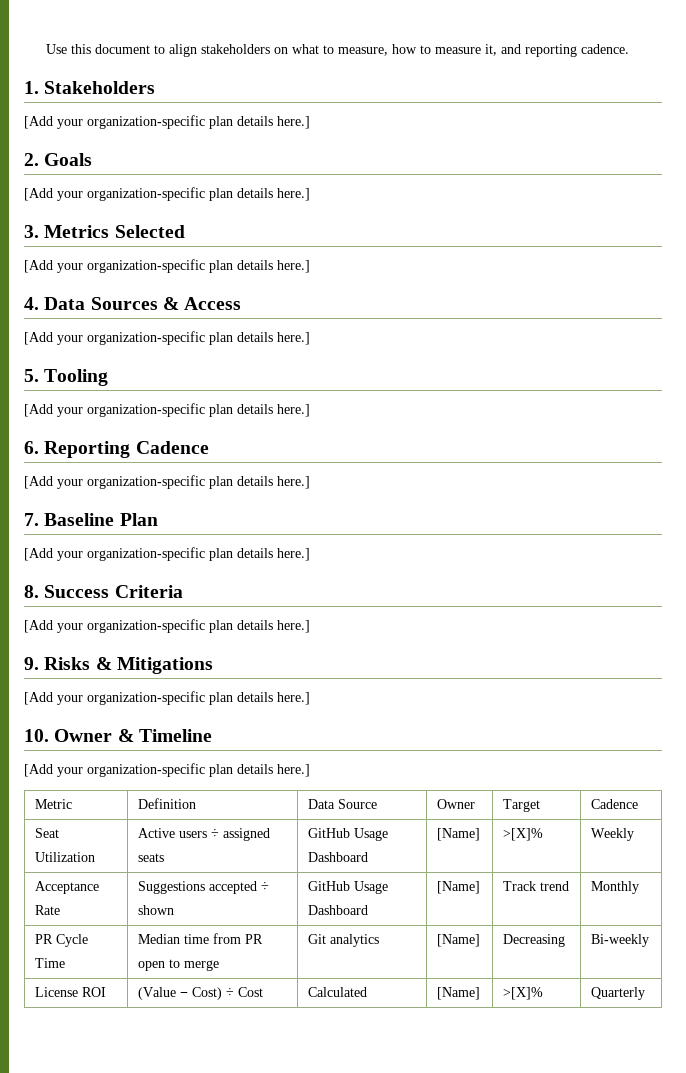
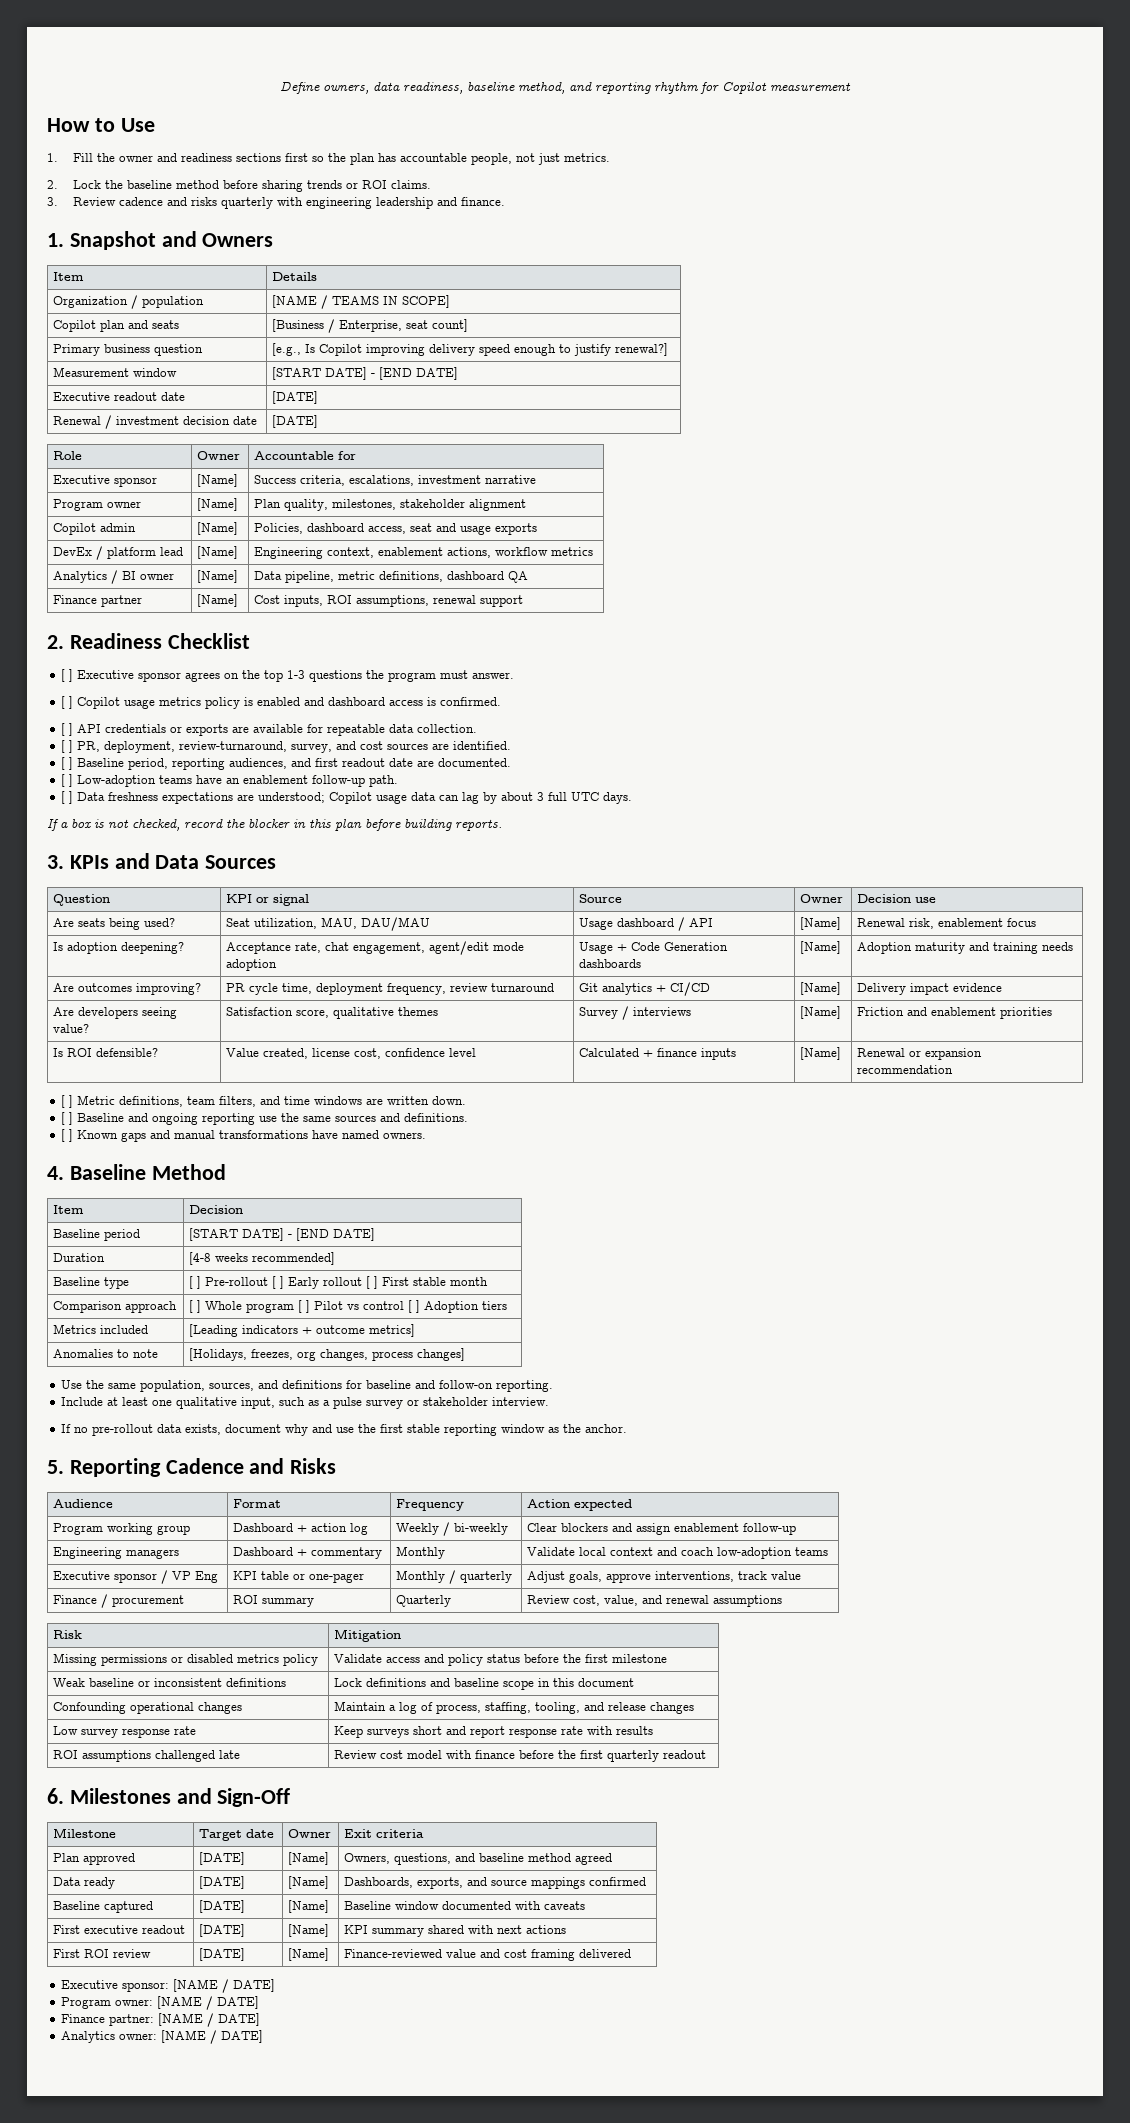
[46,44,630,57] [24,81,156,94] [24,115,310,129] [24,153,93,166] [24,187,310,201] [24,225,185,238] [24,259,310,273] [24,297,242,310] [24,331,310,345] [24,369,109,386] [24,403,310,417] [24,441,209,458] [24,475,310,489] [24,513,158,526] [24,547,310,561] [24,585,183,598] [24,619,310,633] [24,657,213,674] [24,691,310,705] [24,729,212,742] [24,763,310,777] [34,799,72,809] [137,798,196,809] [307,799,377,809] [436,799,475,809] [502,799,540,812] [590,799,638,809] [34,828,59,838] [34,852,95,862] [137,828,270,841] [137,853,164,862] [307,828,388,841] [307,852,368,862] [436,828,480,841] [502,828,543,841] [590,828,634,841] [34,881,99,894] [34,905,60,915] [137,881,269,894] [137,905,174,915] [307,881,388,894] [307,905,368,915] [436,881,480,894] [502,881,569,891] [590,881,639,894] [34,934,88,947] [34,958,65,968] [137,933,263,944] [137,959,219,971] Use this document to align stakeholders on what to measure, how to measure it, and reporting cadence. // 1. Stakeholders // [Add your organization-specific plan details here.] // 2. Goals // [Add your organization-specific plan details here.] // 3. Metrics Selected // [Add your organization-specific plan details here.] // 4. Data Sources & Access // [Add your organization-specific plan details here.] // 5. Tooling // [Add your organization-specific plan details here.] // 6. Reporting Cadence // [Add your organization-specific plan details here.] // 7. Baseline Plan // [Add your organization-specific plan details here.] // 8. Success Criteria // [Add your organization-specific plan details here.] // 9. Risks & Mitigations // [Add your organization-specific plan details here.] // 10. Owner & Timeline // [Add your organization-specific plan details here.] // Metric | Definition | Data Source | Owner | Target | Cadence // Seat Utilization | Active users ÷ assigned seats | GitHub Usage Dashboard | [Name] | >[X]% | Weekly // Acceptance Rate | Suggestions accepted ÷ shown | GitHub Usage Dashboard | [Name] | Track trend | Monthly // PR Cycle Time | Median time from PR open to merge -> [280,81,851,94] [47,118,155,132] [47,153,610,165] [47,180,431,192] [47,197,505,209] [47,231,274,250] [53,272,85,281] [272,272,318,281] [53,295,205,309] [272,295,451,309] [53,320,180,332] [272,319,469,333] [53,344,204,356] [272,343,669,356] [53,367,178,377] [272,367,459,380] [53,392,186,401] [272,391,319,404] [53,415,258,429] [272,415,319,428] [53,451,83,460] [197,451,241,460] [254,451,357,460] [53,475,158,487] [197,474,239,487] [254,475,537,486] [53,499,142,511] [197,498,239,511] [254,499,527,511] [53,523,137,535] [197,522,239,535] [254,523,538,535] [53,546,184,560] [197,546,239,559] [254,547,594,559] [53,570,175,584] [197,570,239,583] [254,571,529,583] [53,595,143,607] [197,594,239,607] [254,595,524,607] [47,633,250,649] [61,669,515,682] [61,696,502,709] [61,723,478,736] [61,740,512,753] [61,757,512,770] [61,774,399,787] [61,791,633,804] [47,819,502,831] [47,853,277,869] [53,894,111,906] [226,894,310,906] [579,894,623,903] [800,894,844,903] [857,894,937,903] [53,918,176,930] [226,917,431,931] [579,917,714,931] [800,917,842,930] [857,918,1037,929] [53,942,185,954] [226,941,525,955] [226,959,278,971] [579,942,729,954] [579,959,642,968] [800,941,842,954] [857,942,1074,954] [53,983,202,995] [226,983,555,995] Define owners, data readiness, baseline method, and reporting rhythm for Copilot measurement // How to Use // 1. Fill the owner and readiness sections first so the plan has accountable people, not just metrics. // 2. Lock the baseline method before sharing trends or ROI claims. // 3. Review cadence and risks quarterly with engineering leadership and finance. // 1. Snapshot and Owners // Item | Details // Organization / population | [NAME / TEAMS IN SCOPE] // Copilot plan and seats | [Business / Enterprise, seat count] // Primary business question | [e.g., Is Copilot improving delivery speed enough to justify renewal?] // Measurement window | [START DATE] - [END DATE] // Executive readout date | [DATE] // Renewal / investment decision date | [DATE] // Role | Owner | Accountable for // Executive sponsor | [Name] | Success criteria, escalations, investment narrative // Program owner | [Name] | Plan quality, milestones, stakeholder alignment // Copilot admin | [Name] | Policies, dashboard access, seat and usage exports // DevEx / platform lead | [Name] | Engineering context, enablement actions, workflow metrics // Analytics / BI owner | [Name] | Data pipeline, metric definitions, dashboard QA // Finance partner | [Name] | Cost inputs, ROI assumptions, renewal support // 2. Readiness Checklist // [ ] Executive sponsor agrees on the top 1-3 questions the program must answer. // [ ] Copilot usage metrics policy is enabled and dashboard access is confirmed. // [ ] API credentials or exports are available for repeatable data collection. // [ ] PR, deployment, review-turnaround, survey, and cost sources are identified. // [ ] Baseline period, reporting audiences, and first readout date are documented. // [ ] Low-adoption teams have an enablement follow-up path. // [ ] Data freshness expectations are understood; Copilot usage data can lag by about 3 full UTC days. // If a box is not checked, record the blocker in this plan before building reports. // 3. KPIs and Data Sources // Question | KPI or signal | Source | Owner | Decision use // Are seats being used? | Seat utilization, MAU, DAU/MAU | Usage dashboard / API | [Name] | Renewal risk, enablement focus // Is adoption deepening? | Acceptance rate, chat engagement, agent/edit mode adoption | Usage + Code Generation dashboards | [Name] | Adoption maturity and training needs // Are outcomes improving? | PR cycle time, deployment frequency, review turnaround
[436,934,480,947] [502,934,565,947] [590,934,649,947] [34,987,106,997] [137,987,263,1000] [307,987,367,997] [436,987,480,1000] [502,987,543,1000] [590,987,645,1000] | [Name] | Decreasing | Bi-weekly // License ROI | (Value − Cost) ÷ Cost | Calculated | [Name] | >[X]% | Quarterly -> [656,982,711,996] [800,982,842,995] [857,983,1003,995] [53,1007,178,1019] [53,1024,90,1033] [226,1007,439,1019] [579,1006,692,1020] [800,1006,842,1019] [857,1007,1053,1019] [53,1048,159,1057] [226,1048,477,1059] [579,1048,737,1060] [800,1047,842,1060] [857,1048,983,1060] [857,1065,954,1074] [61,1095,467,1108] [61,1112,469,1125] [61,1129,427,1142] [47,1164,226,1180] [53,1205,85,1214] [189,1205,244,1214] [53,1229,141,1241] [189,1228,376,1241] [53,1253,106,1262] [189,1252,336,1265] [53,1277,130,1289] [189,1276,489,1289] [53,1301,178,1313] [189,1300,508,1313] [53,1324,149,1334] [189,1324,416,1337] [53,1349,159,1358] [189,1348,466,1361] [61,1380,554,1392] [61,1397,550,1409] [61,1424,628,1436] [47,1458,337,1477] [53,1499,114,1508] [233,1499,282,1508] [396,1499,465,1511] [527,1499,633,1511] [53,1523,191,1535] [233,1523,369,1535] [396,1522,509,1536] [527,1523,797,1535] [53,1547,180,1559] [233,1547,383,1559] [396,1546,446,1559] [527,1547,829,1559] [53,1570,219,1584] [233,1571,365,1583] [396,1570,513,1584] [527,1571,802,1583] [53,1594,185,1608] [233,1595,315,1607] [396,1595,452,1607] [527,1595,783,1607] [53,1630,83,1639] [334,1629,402,1642] [53,1653,319,1666] [334,1654,668,1666] [53,1678,287,1687] [334,1678,635,1690] [53,1702,243,1714] [334,1701,695,1714] [53,1726,197,1738] [334,1726,654,1738] [53,1750,241,1762] [334,1750,707,1762] [47,1788,291,1807] [53,1828,117,1838] [199,1829,275,1841] [288,1829,332,1838] [344,1829,425,1838] [53,1853,136,1865] [199,1852,246,1865] [288,1852,330,1865] [344,1853,613,1865] [53,1877,116,1889] [199,1876,246,1889] [288,1876,330,1889] [344,1877,647,1889] [53,1901,154,1913] [199,1900,246,1913] [288,1900,330,1913] [344,1901,586,1910] [53,1925,186,1934] [199,1924,246,1937] [288,1924,330,1937] [344,1925,567,1937] [53,1949,152,1958] [199,1948,246,1961] [288,1948,330,1961] [344,1949,632,1961] [61,1979,276,1993] [61,1996,260,2010] [61,2013,261,2027] [61,2030,264,2044] + CI/CD | [Name] | Delivery impact evidence // Are developers seeing value? | Satisfaction score, qualitative themes | Survey / interviews | [Name] | Friction and enablement priorities // Is ROI defensible? | Value created, license cost, confidence level | Calculated + finance inputs | [Name] | Renewal or expansion recommendation // [ ] Metric definitions, team filters, and time windows are written down. // [ ] Baseline and ongoing reporting use the same sources and definitions. // [ ] Known gaps and manual transformations have named owners. // 4. Baseline Method // Item | Decision // Baseline period | [START DATE] - [END DATE] // Duration | [4-8 weeks recommended] // Baseline type | [ ] Pre-rollout [ ] Early rollout [ ] First stable month // Comparison approach | [ ] Whole program [ ] Pilot vs control [ ] Adoption tiers // Metrics included | [Leading indicators + outcome metrics] // Anomalies to note | [Holidays, freezes, org changes, process changes] // Use the same population, sources, and definitions for baseline and follow-on reporting. // Include at least one qualitative input, such as a pulse survey or stakeholder interview. // If no pre-rollout data exists, document why and use the first stable reporting window as the anchor. // 5. Reporting Cadence and Risks // Audience | Format | Frequency | Action expected // Program working group | Dashboard + action log | Weekly / bi-weekly | Clear blockers and assign enablement follow-up // Engineering managers | Dashboard + commentary | Monthly | Validate local context and coach low-adoption teams // Executive sponsor / VP Eng | KPI table or one-pager | Monthly / quarterly | Adjust goals, approve interventions, track value // Finance / procurement | ROI summary | Quarterly | Review cost, value, and renewal assumptions // Risk | Mitigation // Missing permissions or disabled metrics policy | Validate access and policy status before the first milestone // Weak baseline or inconsistent definitions | Lock definitions and baseline scope in this document // Confounding operational changes | Maintain a log of process, staffing, tooling, and release changes // Low survey response rate | Keep surveys short and report response rate with results // ROI assumptions challenged late | Review cost model with finance before the first quarterly readout // 6. Milestones and Sign-Off // Milestone | Target date | Owner | Exit criteria // Plan approved | [DATE] | [Name] | Owners, questions, and baseline method agreed // Data ready | [DATE] | [Name] | Dashboards, exports, and source mappings confirmed // Baseline captured | [DATE] | [Name] | Baseline window documented with caveats // First executive readout | [DATE] | [Name] | KPI summary shared with next actions // First ROI review | [DATE] | [Name] | Finance-reviewed value and cost framing delivered // Executive sponsor: [NAME / DATE] // Program owner: [NAME / DATE] // Finance partner: [NAME / DATE] // Analytics owner: [NAME / DATE]

